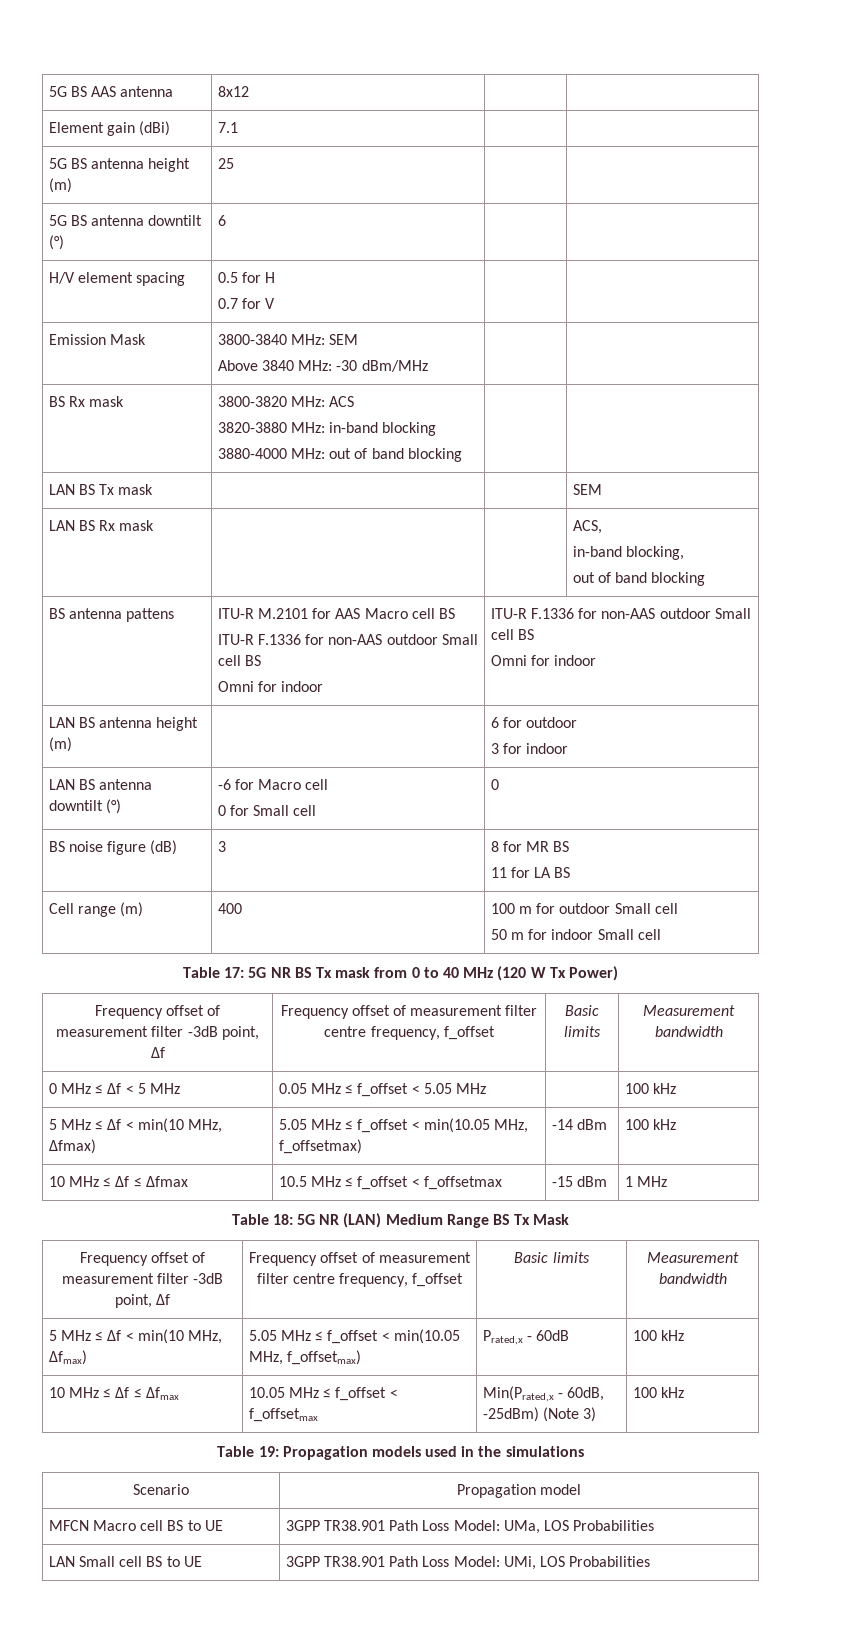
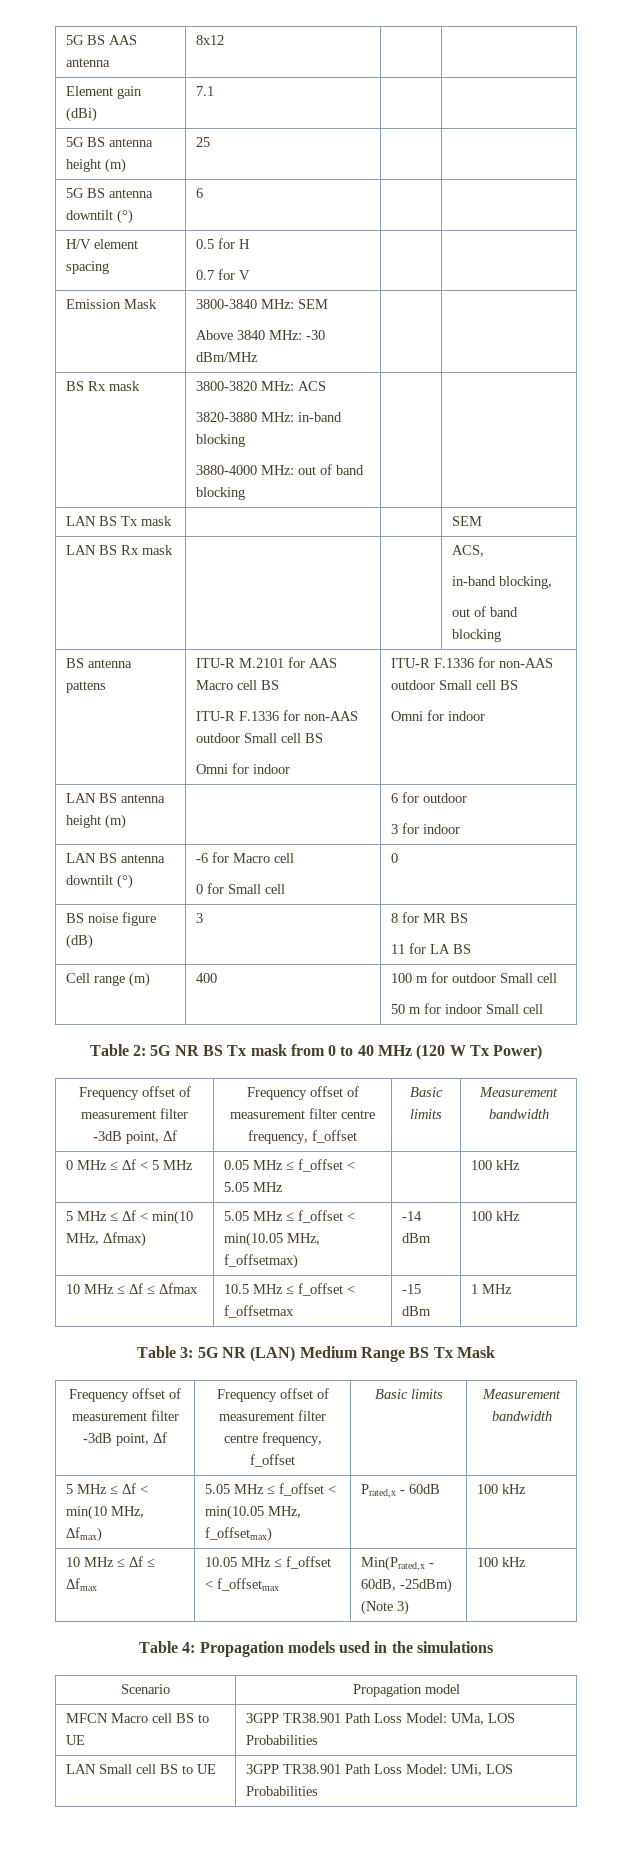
[224,967,245,978] 17: -> [132,1045,146,1056] 2:
[272,1214,293,1225] 18: -> [180,1347,194,1358] 3:
[258,1446,279,1457] 19: -> [182,1642,196,1653] 4:

